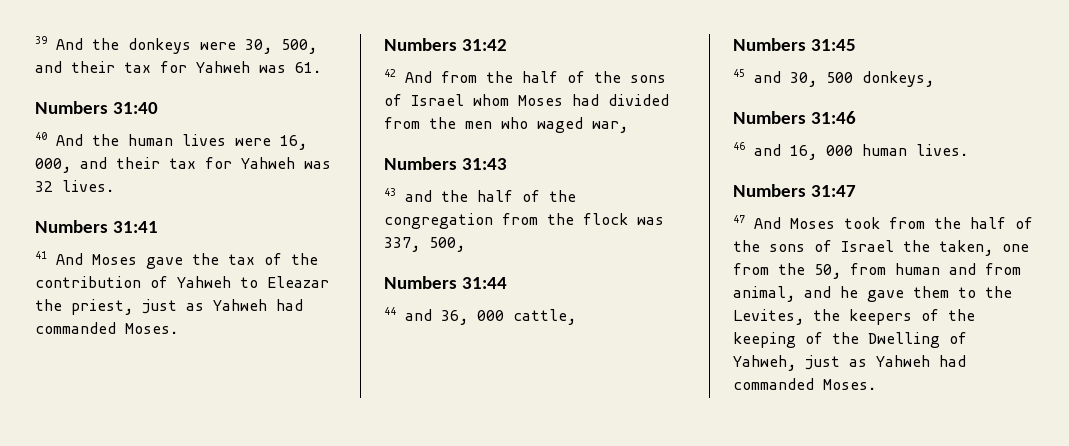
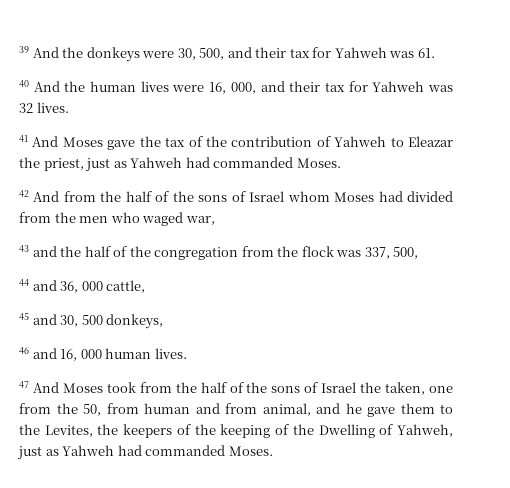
[35,101,158,114] // Numbers 31:40 -> (435, 53) none
[35,220,158,233] // Numbers 31:41 -> (69, 107) none
[384,38,507,51] // Numbers 31:42 -> (341, 163) none
[384,157,507,170] // Numbers 31:43 -> (215, 220) none
[384,276,507,289] // Numbers 31:44 -> (419, 253) none
[733,38,856,51] // Numbers 31:45 -> (146, 286) none
[733,111,856,124] // Numbers 31:46 -> (164, 321) none
[733,184,856,197] // Numbers 31:47 -> (187, 353) none

